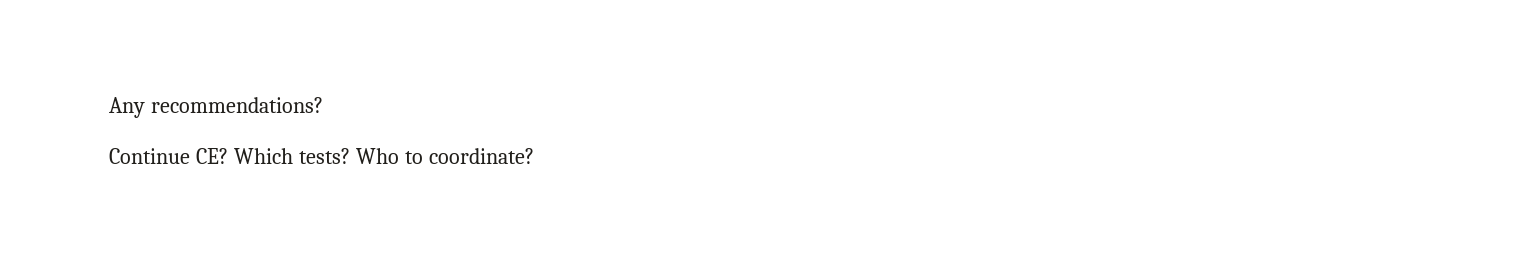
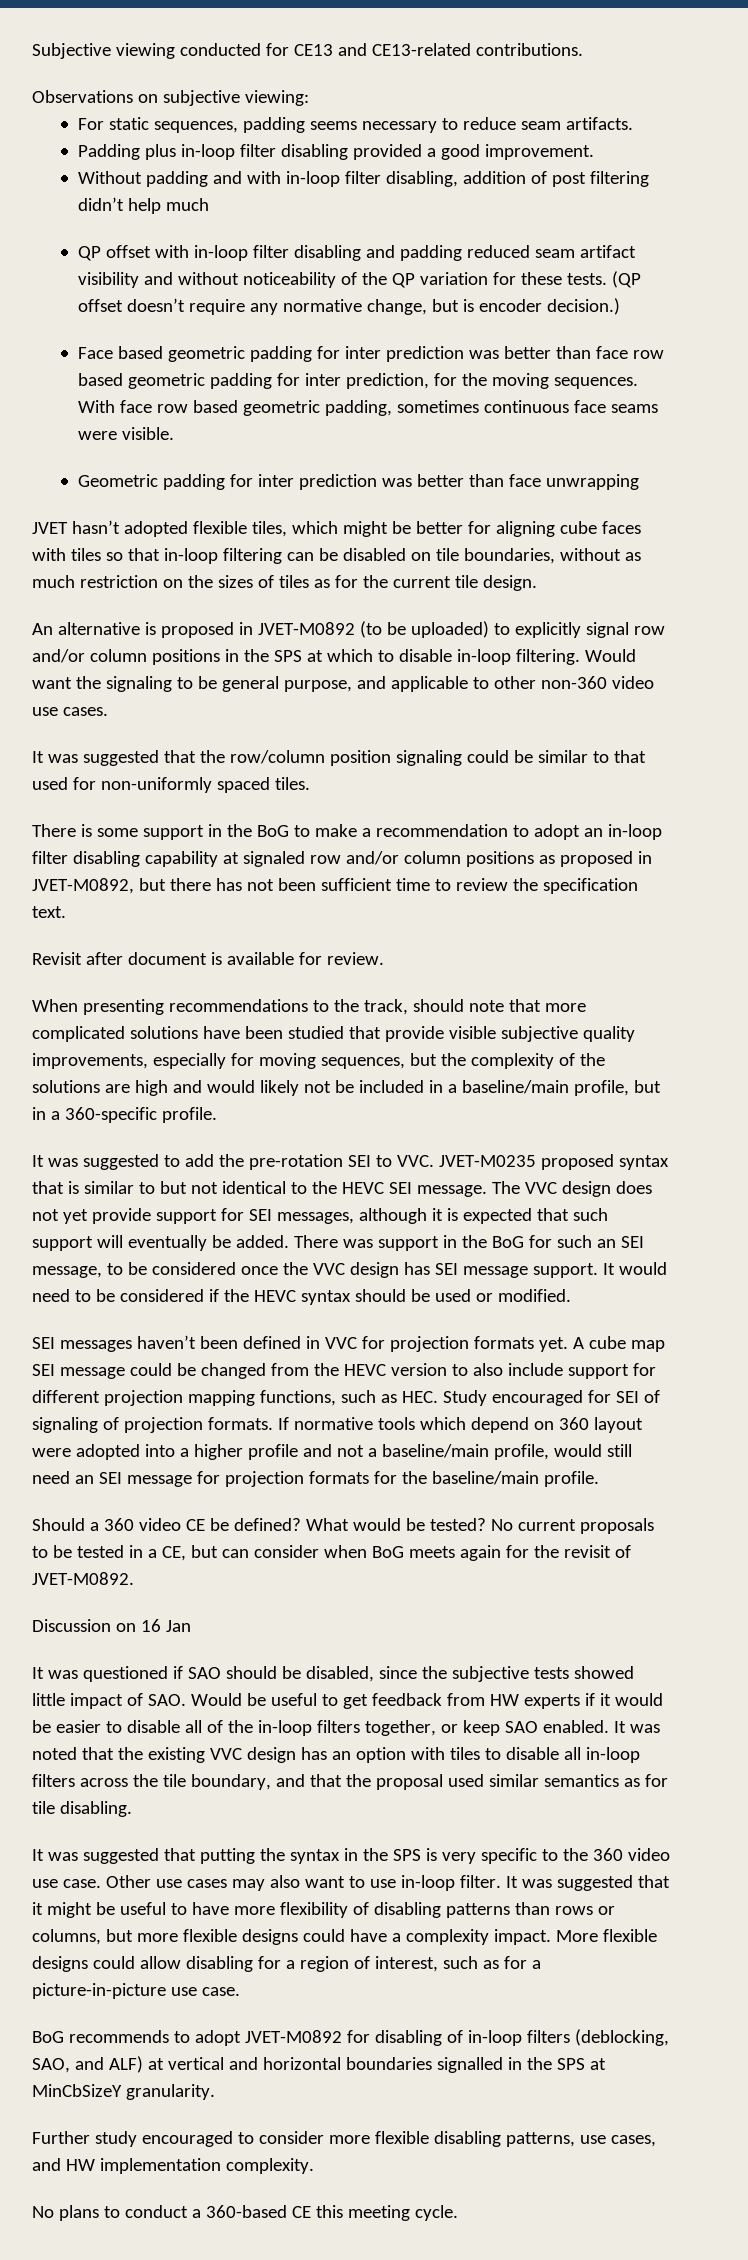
[109,97,323,118] [109,148,534,164] Any recommendations? // Continue CE? Which tests? Who to coordinate? -> [32,43,583,59] [32,90,309,106] [77,117,633,133] [77,144,594,160] [77,171,649,187] [77,197,209,214] [77,245,636,261] [77,271,641,288] [77,298,620,315] [77,346,664,362] [77,373,638,389] [77,400,658,416] [77,427,174,440] [77,474,639,490] [32,520,641,537] [32,548,641,564] [32,575,537,591] [32,621,665,638] [32,649,636,665] [32,676,654,692] [32,707,108,716] [32,750,646,766] [32,777,310,793] [32,824,662,840] [32,851,652,867] [32,878,638,894] [32,906,66,918] [32,952,384,965] [32,999,586,1015] [32,1026,635,1042] [32,1053,605,1069] [32,1080,661,1096] [32,1107,217,1123] [32,1154,669,1170] [32,1181,652,1197] [32,1208,608,1224] [32,1235,644,1251] [32,1262,667,1278] [32,1289,571,1305] [32,1335,665,1352] [32,1363,656,1379] [32,1390,660,1406] [32,1417,643,1433] [32,1444,632,1460] [32,1471,599,1487] [32,1518,654,1534] [32,1545,631,1561] [32,1572,134,1585] [32,1619,191,1632] [32,1666,634,1682] [32,1693,663,1709] [32,1720,660,1736] [32,1747,640,1763] [32,1774,668,1790] [32,1801,132,1817] [32,1848,670,1864] [32,1875,670,1891] [32,1902,615,1918] [32,1929,657,1945] [32,1956,541,1972] [32,1983,240,1999] [32,2029,669,2046] [32,2056,606,2073] [32,2084,215,2100] [32,2131,656,2147] [32,2158,314,2174] [32,2205,458,2221] Subjective viewing conducted for CE13 and CE13-related contributions. // Observations on subjective viewing: // For static sequences, padding seems necessary to reduce seam artifacts. // Padding plus in-loop filter disabling provided a good improvement. // Without padding and with in-loop filter disabling, addition of post filtering didn’t help much // QP offset with in-loop filter disabling and padding reduced seam artifact visibility and without noticeability of the QP variation for these tests. (QP offset doesn’t require any normative change, but is encoder decision.) // Face based geometric padding for inter prediction was better than face row based geometric padding for inter prediction, for the moving sequences. With face row based geometric padding, sometimes continuous face seams were visible. // Geometric padding for inter prediction was better than face unwrapping // JVET hasn’t adopted flexible tiles, which might be better for aligning cube faces with tiles so that in-loop filtering can be disabled on tile boundaries, without as much restriction on the sizes of tiles as for the current tile design. // An alternative is proposed in JVET-M0892 (to be uploaded) to explicitly signal row and/or column positions in the SPS at which to disable in-loop filtering. Would want the signaling to be general purpose, and applicable to other non-360 video use cases. // It was suggested that the row/column position signaling could be similar to that used for non-uniformly spaced tiles. // There is some support in the BoG to make a recommendation to adopt an in-loop filter disabling capability at signaled row and/or column positions as proposed in JVET-M0892, but there has not been sufficient time to review the specification text. // Revisit after document is available for review. // When presenting recommendations to the track, should note that more complicated solutions have been studied that provide visible subjective quality improvements, especially for moving sequences, but the complexity of the solutions are high and would likely not be included in a baseline/main profile, but in a 360-specific profile. // It was suggested to add the pre-rotation SEI to VVC. JVET-M0235 proposed syntax that is similar to but not identical to the HEVC SEI message. The VVC design does not yet provide support for SEI messages, although it is expected that such support will eventually be added. There was support in the BoG for such an SEI message, to be considered once the VVC design has SEI message support. It would need to be considered if the HEVC syntax should be used or modified. // SEI messages haven’t been defined in VVC for projection formats yet. A cube map SEI message could be changed from the HEVC version to also include support for different projection mapping functions, such as HEC. Study encouraged for SEI of signaling of projection formats. If normative tools which depend on 360 layout were adopted into a higher profile and not a baseline/main profile, would still need an SEI message for projection formats for the baseline/main profile. // Should a 360 video CE be defined? What would be tested? No current proposals to be tested in a CE, but can consider when BoG meets again for the revisit of JVET-M0892. // Discussion on 16 Jan // It was questioned if SAO should be disabled, since the subjective tests showed little impact of SAO. Would be useful to get feedback from HW experts if it would be easier to disable all of the in-loop filters together, or keep SAO enabled. It was noted that the existing VVC design has an option with tiles to disable all in-loop filters across the tile boundary, and that the proposal used similar semantics as for tile disabling. // It was suggested that putting the syntax in the SPS is very specific to the 360 video use case. Other use cases may also want to use in-loop filter. It was suggested that it might be useful to have more flexibility of disabling patterns than rows or columns, but more flexible designs could have a complexity impact. More flexible designs could allow disabling for a region of interest, such as for a picture-in-picture use case. // BoG recommends to adopt JVET-M0892 for disabling of in-loop filters (deblocking, SAO, and ALF) at vertical and horizontal boundaries signalled in the SPS at MinCbSizeY granularity. // Further study encouraged to consider more flexible disabling patterns, use cases, and HW implementation complexity. // No plans to conduct a 360-based CE this meeting cycle.

